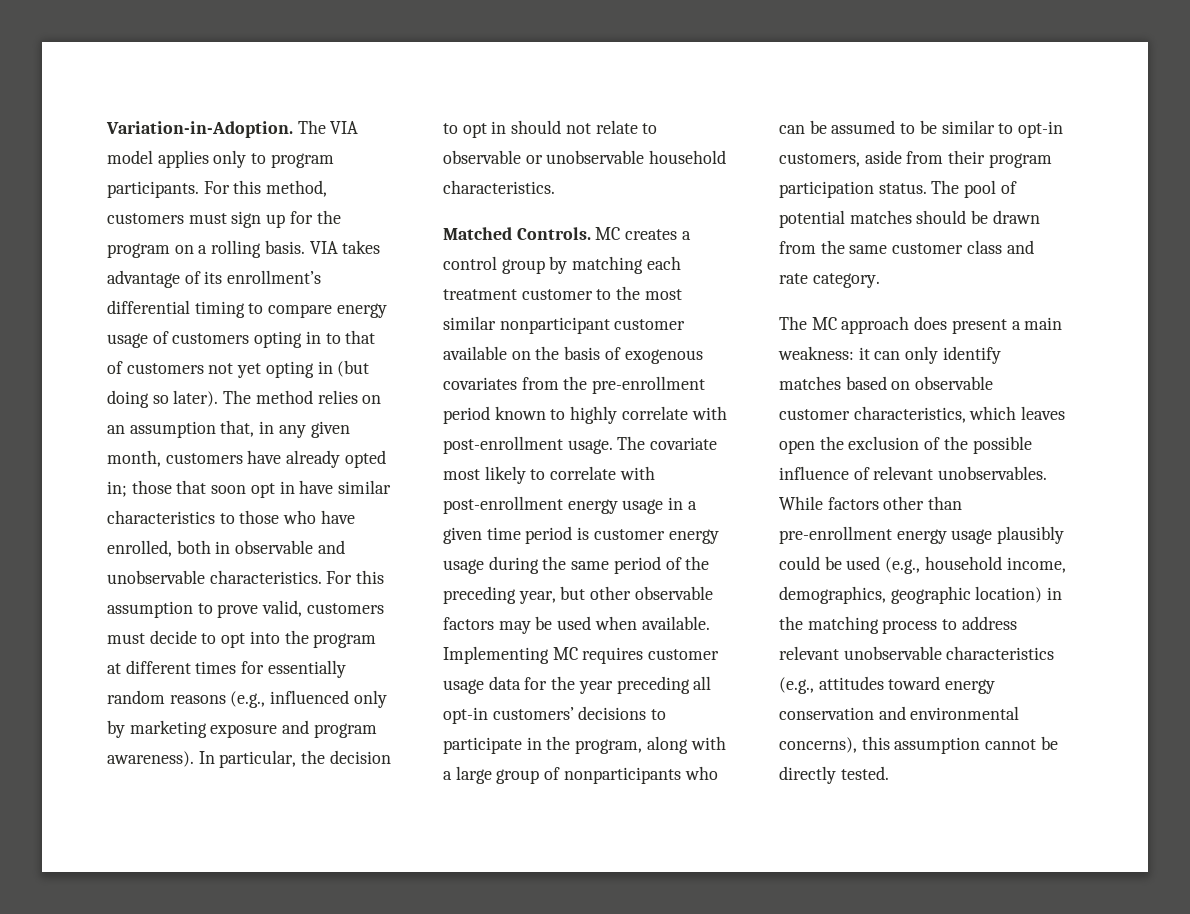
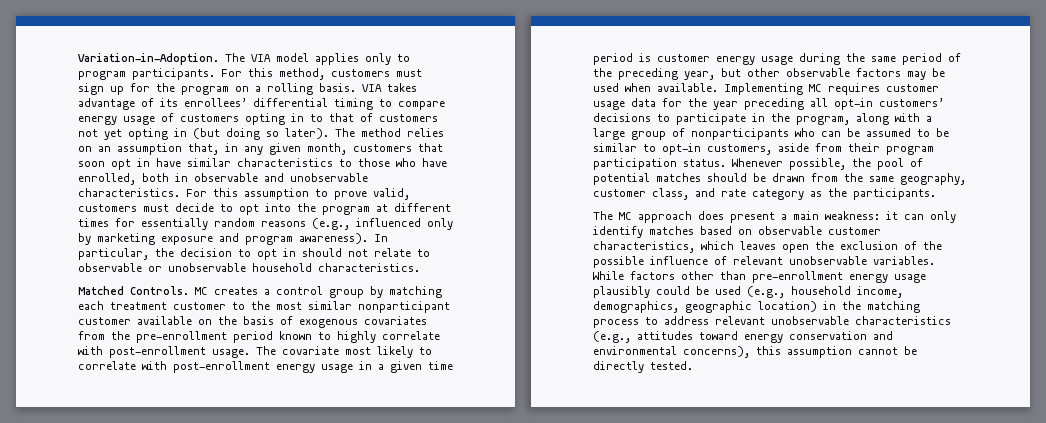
[227,270,322,284] enrollment’s -> [184,98,247,107] enrollees’
[247,450,386,468] [107,480,172,497] have already opted in; those -> (412, 148) none
[931,180,960,194] The -> [732,158,871,170] Whenever possible, the
[892,240,1034,254] [779,273,880,288] customer class and rate category. -> [900,173,966,185] [593,188,936,200] geography, customer class, and rate category as the participants.
[938,466,1048,480] unobservables. -> [789,256,935,265] unobservable variables.

